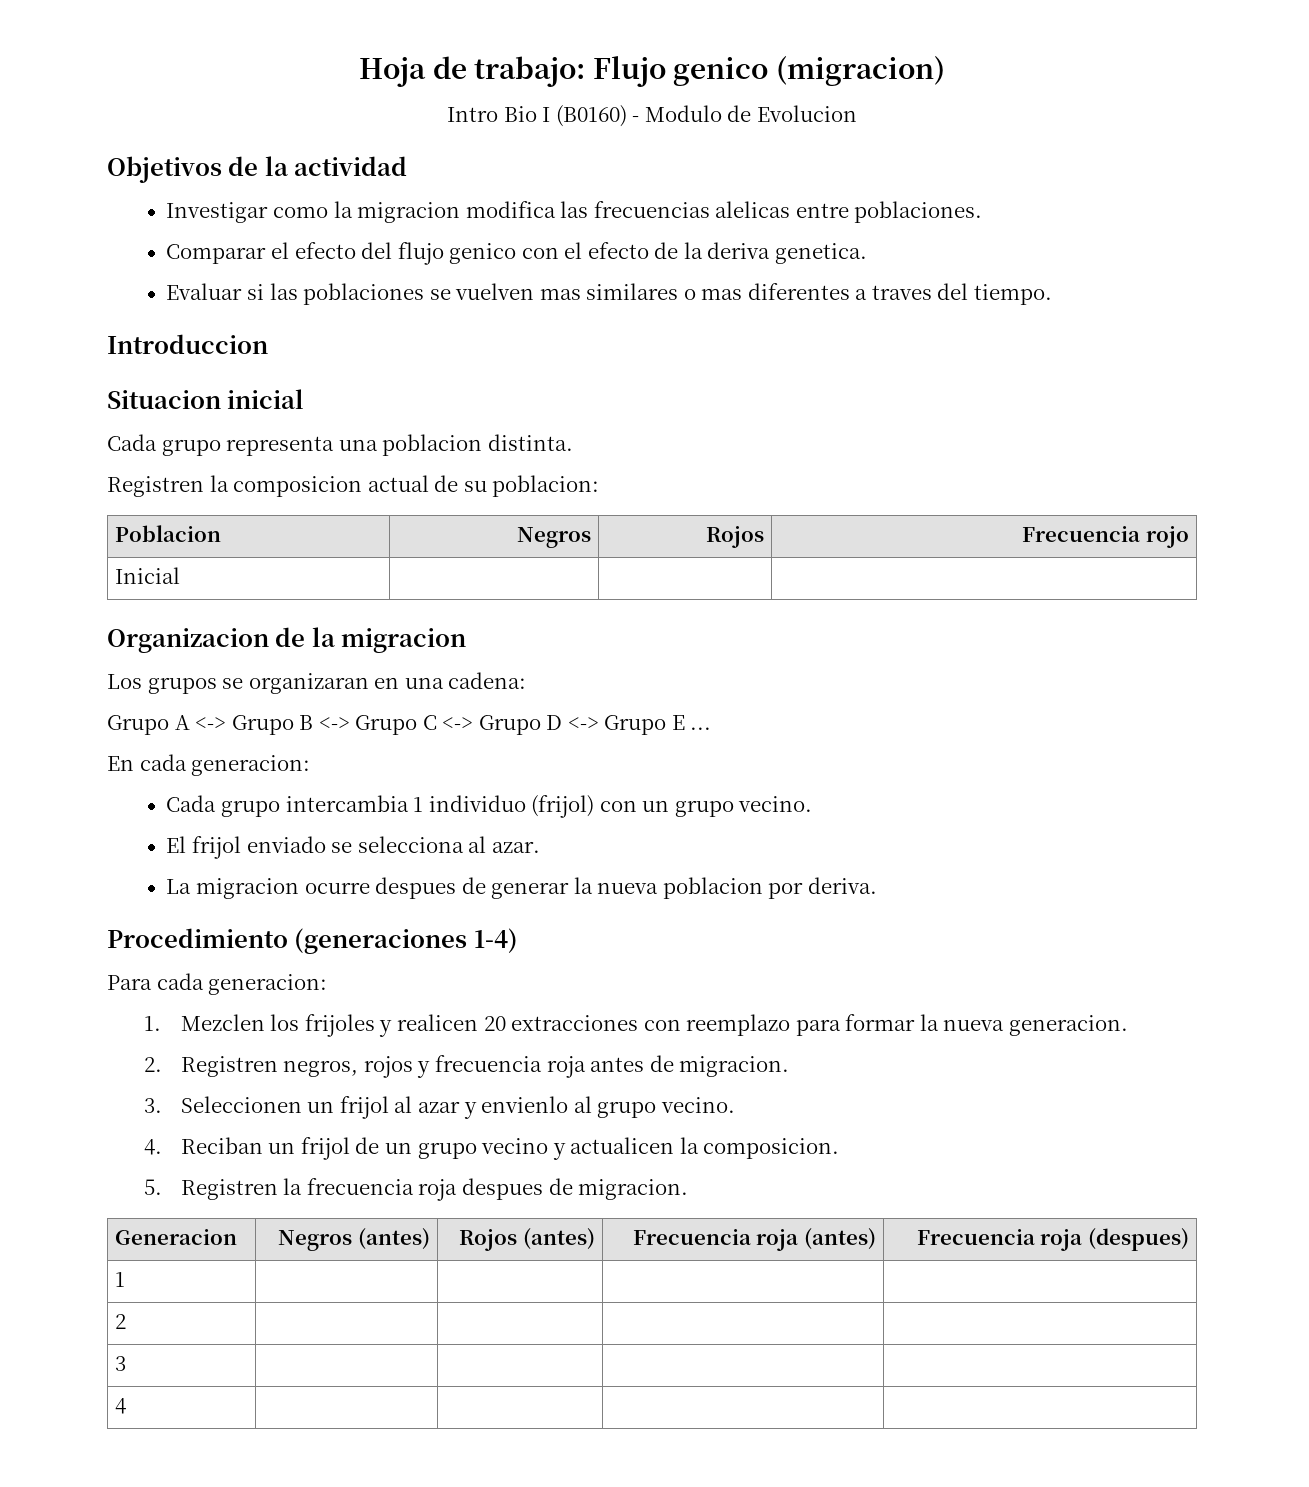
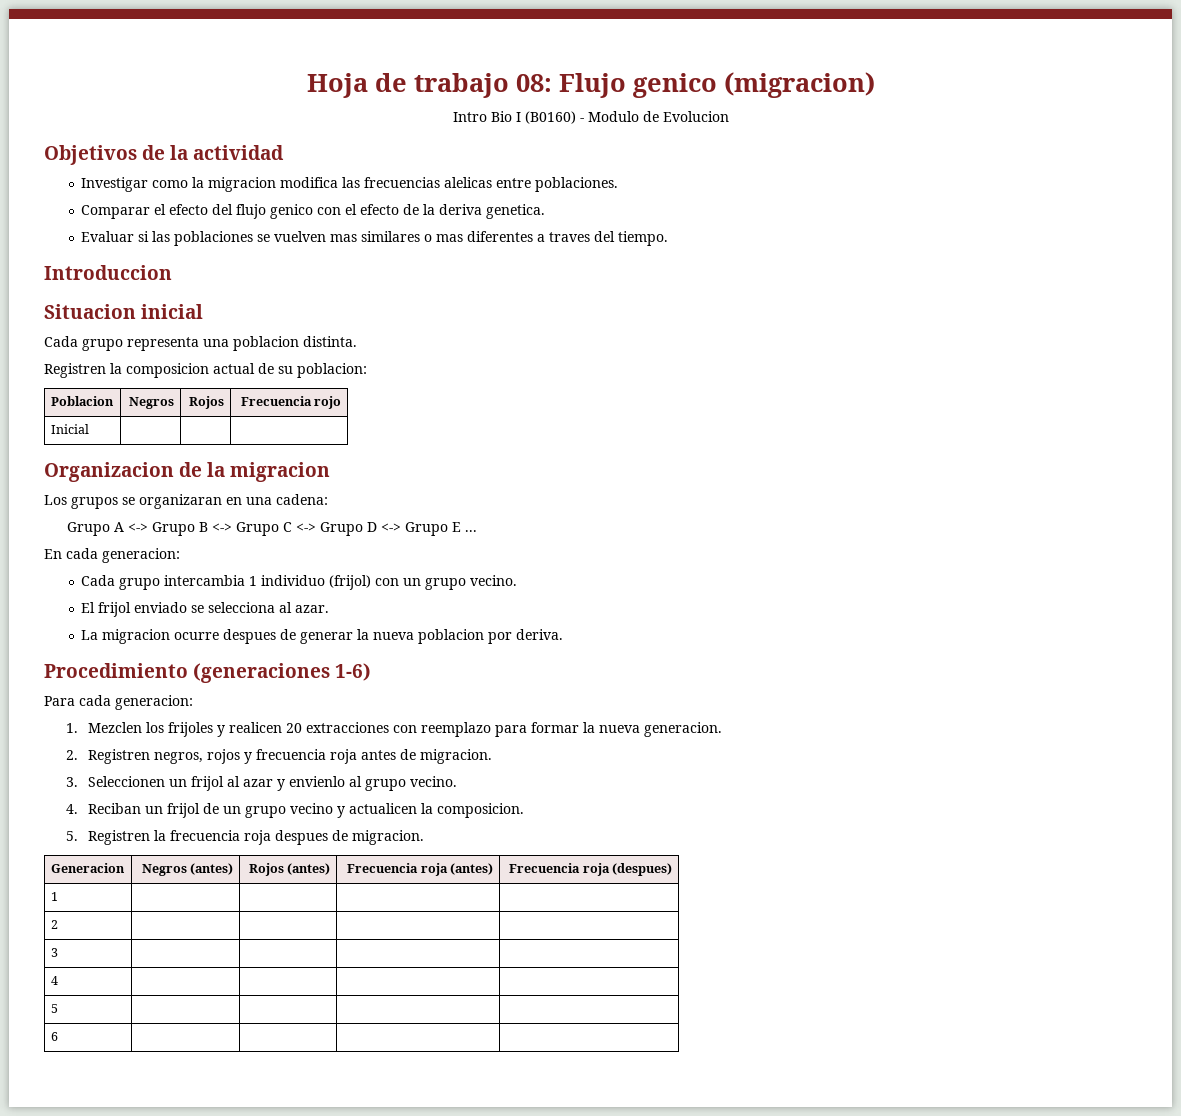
[474,56,586,87] trabajo: -> [413,73,552,98] trabajo 08:
[473,928,518,953] 1-4) -> [335,663,372,681] 1-6)
(127, 1406) none -> [50,1004,58,1013] [50,1032,58,1041] // 5 | | | | // 6 | | | |

